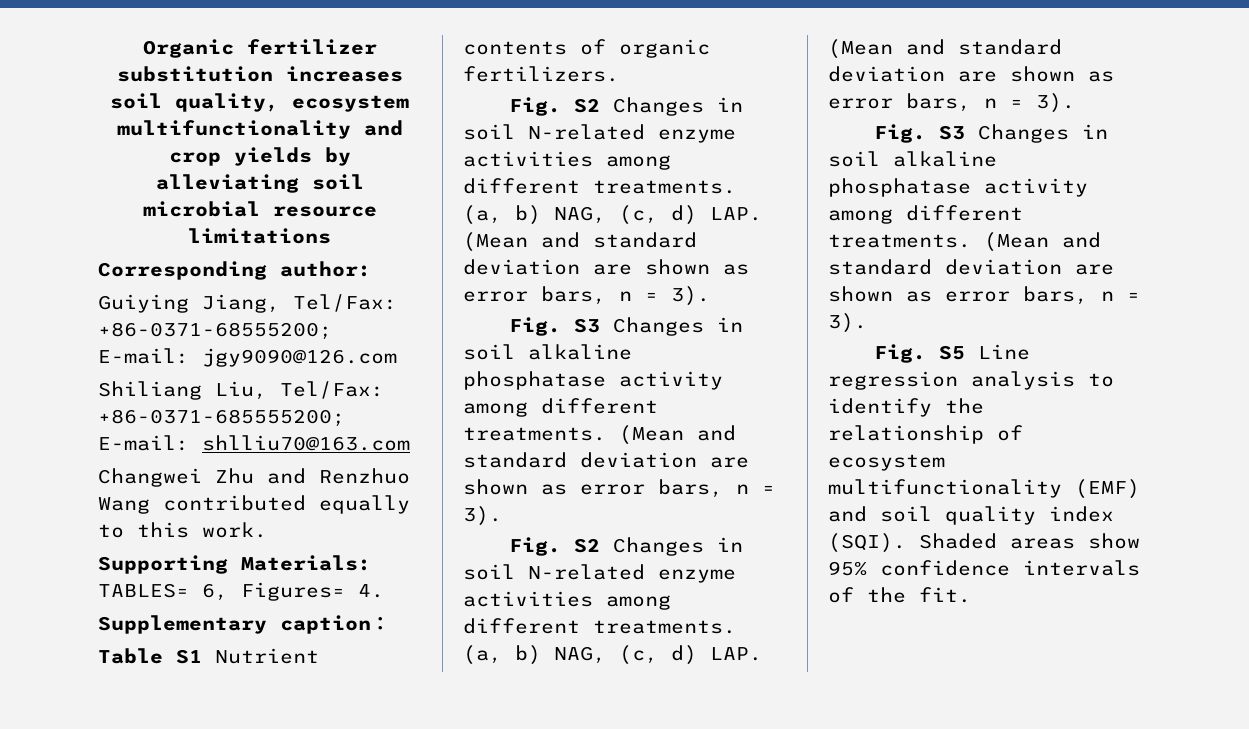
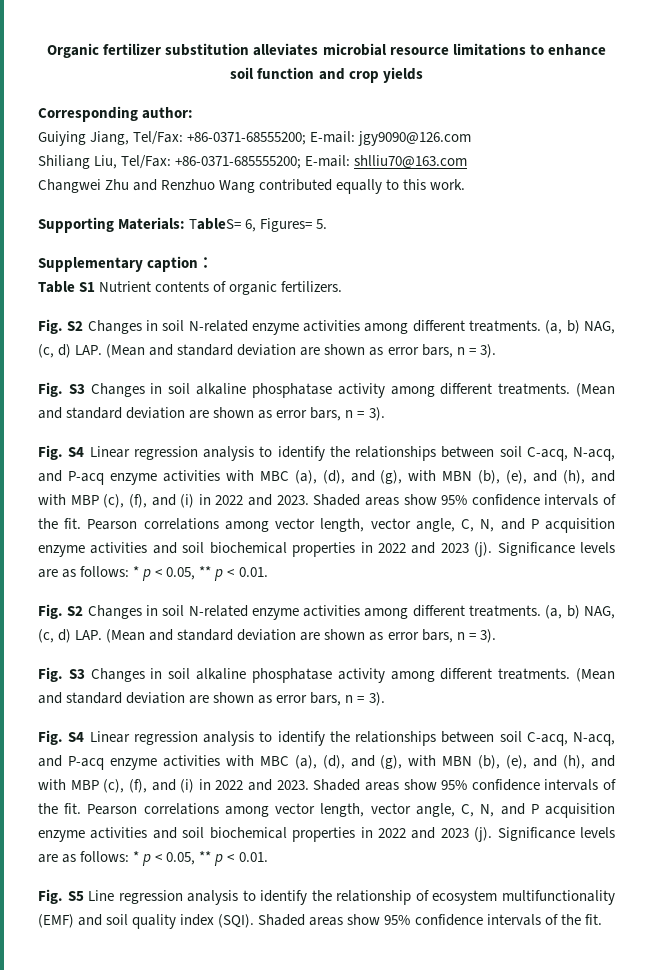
[285,66,403,82] [110,93,409,112] [116,120,403,139] [168,147,351,166] [155,174,364,193] [142,201,377,217] [188,228,331,244] increases soil quality, ecosystem multifunctionality and crop yields by alleviating soil microbial resource limitations -> [253,43,606,56] [230,67,423,83] alleviates microbial resource limitations to enhance soil function and crop yields
[98,583,189,598] TABLES= -> [189,218,242,230] TableS=
[358,584,384,598] 4. -> [316,219,328,229] 5.
(502, 516) none -> [38,445,615,461] [38,470,615,485] [38,494,616,508] [38,518,615,533] [38,542,615,557] [38,566,268,581] // Fig. S4 Linear regression analysis to identify the relationships between soil C-acq, N-acq, and P-acq enzyme activities with MBC (a), (d), and (g), with MBN (b), (e), and (h), and with MBP (c), (f), and (i) in 2022 and 2023. Shaded areas show 95% confidence intervals of the fit. Pearson correlations among vector length, vector angle, C, N, and P acquisition enzyme activities and soil biochemical properties in 2022 and 2023 (j). Significance levels are as follows: * p < 0.05, ** p < 0.01.
(867, 323) none -> [38,730,615,746] [38,755,615,770] [38,779,616,793] [38,803,615,818] [38,827,615,842] [38,851,268,866] // Fig. S4 Linear regression analysis to identify the relationships between soil C-acq, N-acq, and P-acq enzyme activities with MBC (a), (d), and (g), with MBN (b), (e), and (h), and with MBP (c), (f), and (i) in 2022 and 2023. Shaded areas show 95% confidence intervals of the fit. Pearson correlations among vector length, vector angle, C, N, and P acquisition enzyme activities and soil biochemical properties in 2022 and 2023 (j). Significance levels are as follows: * p < 0.05, ** p < 0.01.

